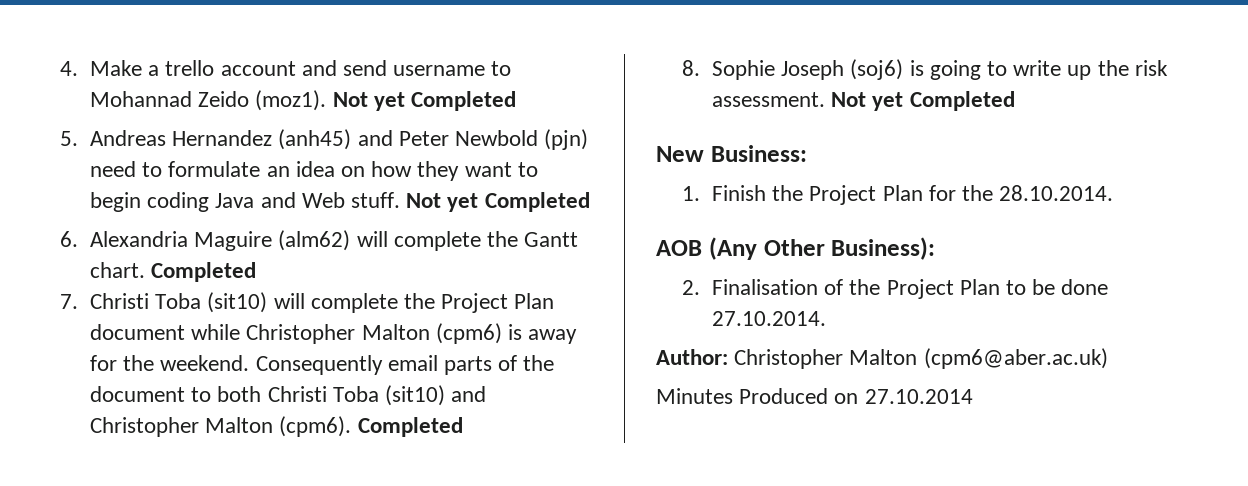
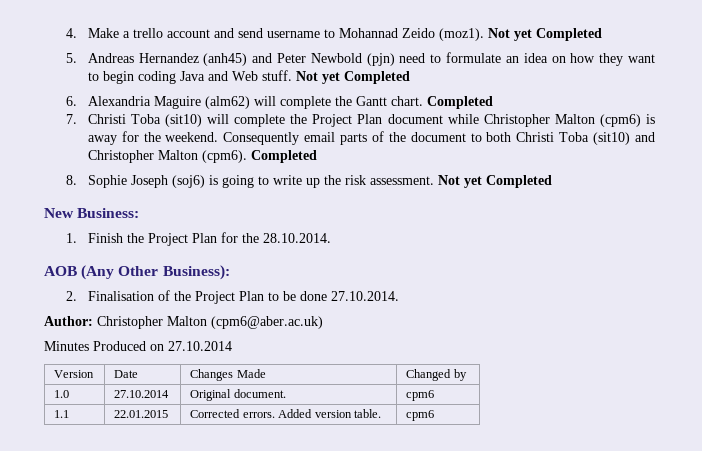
(973, 396) none -> [54,370,95,378] [114,370,139,378] [190,369,266,381] [406,369,467,381] [54,390,70,398] [114,390,170,398] [190,389,286,401] [406,390,435,401] [54,410,70,418] [114,410,169,418] [190,409,381,418] [406,410,435,421] // Version | Date | Changes Made | Changed by // 1.0 | 27.10.2014 | Original document. | cpm6 // 1.1 | 22.01.2015 | Corrected errors. Added version table. | cpm6

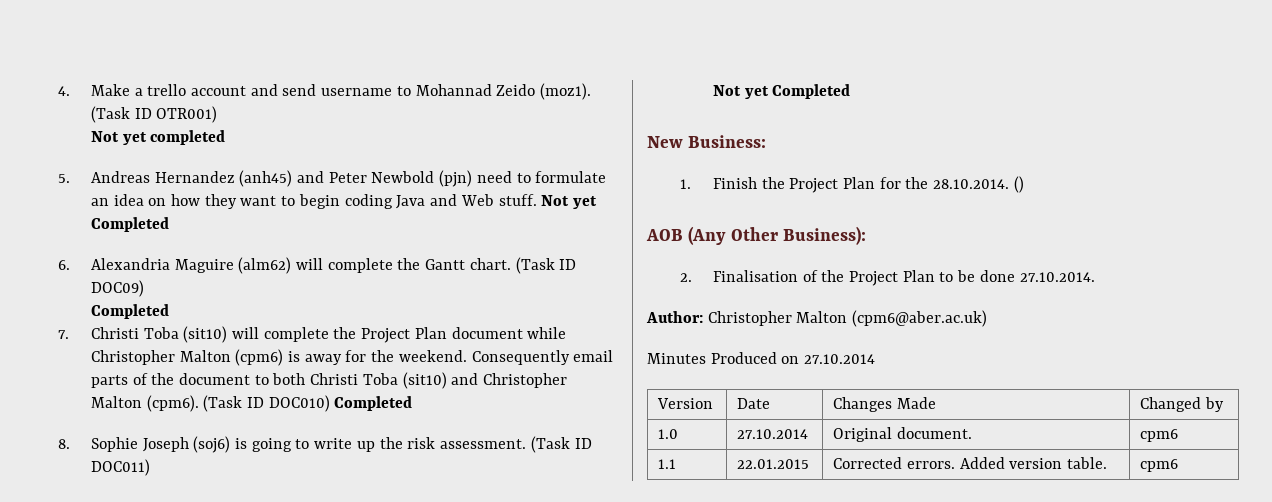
[487,28,602,41] Not yet Completed -> [90,106,218,123] [90,130,226,145] (Task ID OTR001) // Not yet completed
(423, 101) none -> [515,257,577,274] [90,280,144,297] (Task ID DOC09) //
(247, 156) none -> [203,395,330,412] (Task ID DOC010)
(434, 180) none -> [530,436,592,453] [90,459,150,476] (Task ID DOC011) //
(331, 238) none -> [1013,176,1024,193] ()

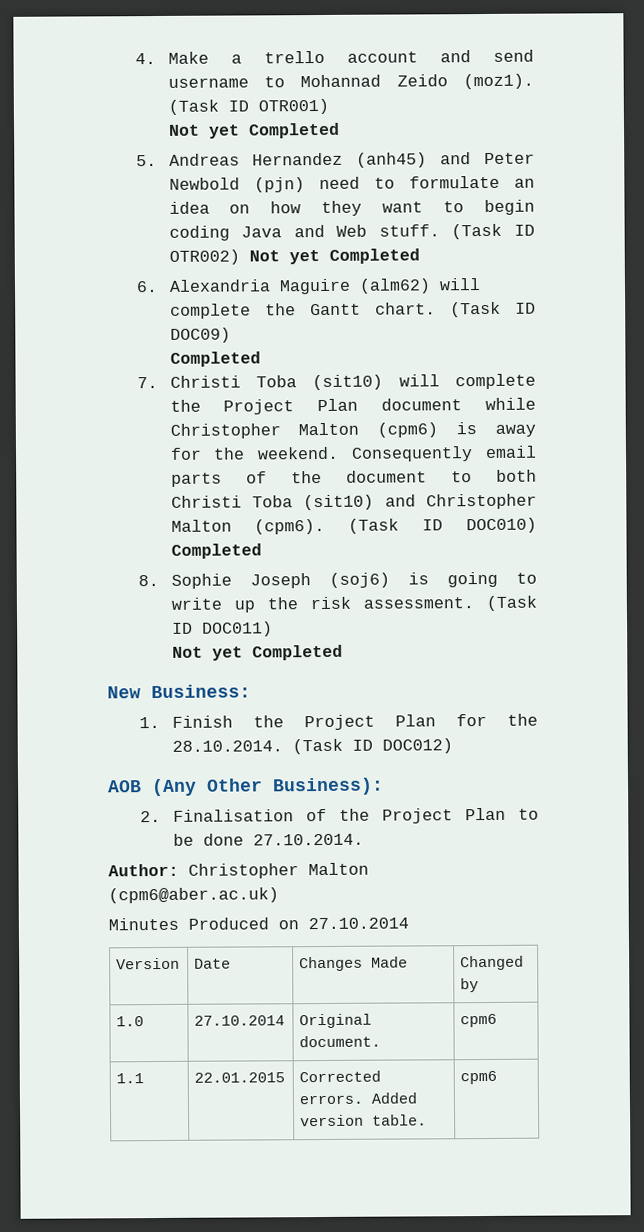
[150,130,226,145] completed -> [247,122,340,139] Completed
(537, 200) none -> [451,223,535,240] [168,249,240,265] (Task ID OTR002)
[1013,176,1024,193] () -> [291,738,453,755] (Task ID DOC012)

